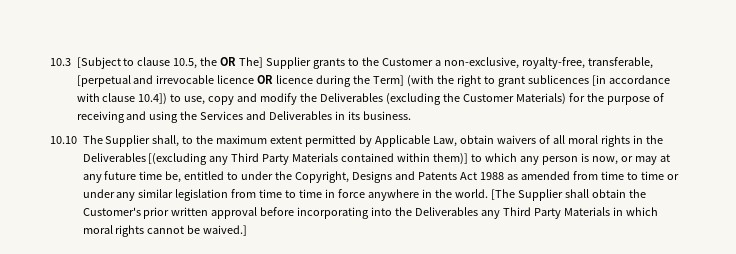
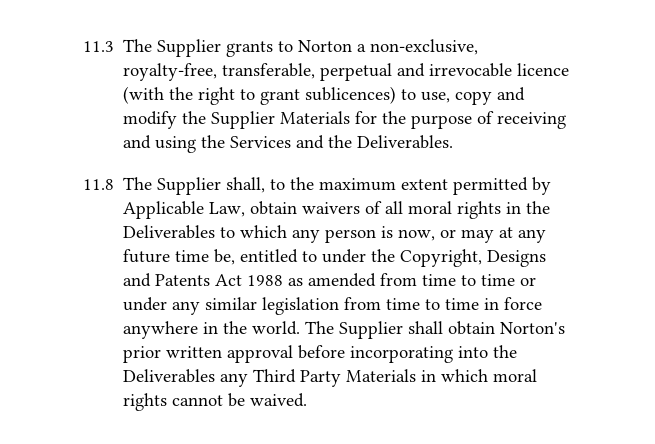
[50,57,264,69] 10.3 [Subject to clause 10.5, the OR The] -> [83,39,153,52] 11.3 The
[362,57,434,66] the Customer -> [298,40,353,52] Norton
[76,75,131,87] [perpetual -> [320,63,393,81] perpetual
[257,75,405,87] OR licence during the Term] -> (570, 69) none
[528,75,671,86] [76,93,168,105] sublicences [in accordance with clause 10.4]) -> [305,86,397,104] sublicences)
[320,93,567,105] Deliverables (excluding the Customer Materials) -> [211,111,351,129] Supplier Materials
[269,111,412,120] [50,136,77,144] Deliverables in its business. // 10.10 -> [328,135,454,149] [83,179,114,190] the Deliverables. // 11.8
[148,153,469,165] [(excluding any Third Party Materials contained within them)] -> (216, 232) none
[491,189,516,200] [The -> [305,321,335,334] The
[628,189,646,198] [82,207,141,216] the Customer's -> [500,322,566,334] Norton's
[203,225,248,236] waived.] -> [250,393,308,407] waived.

